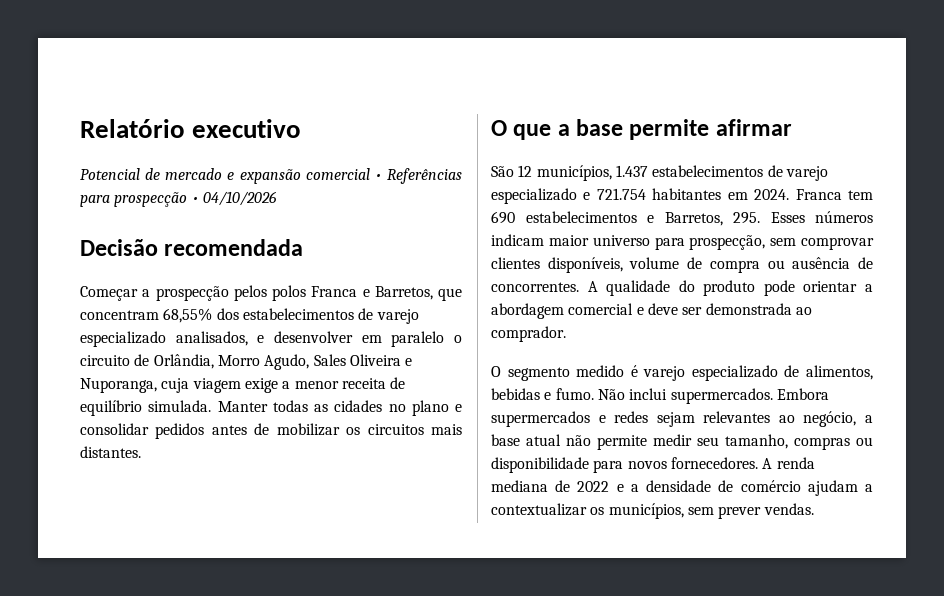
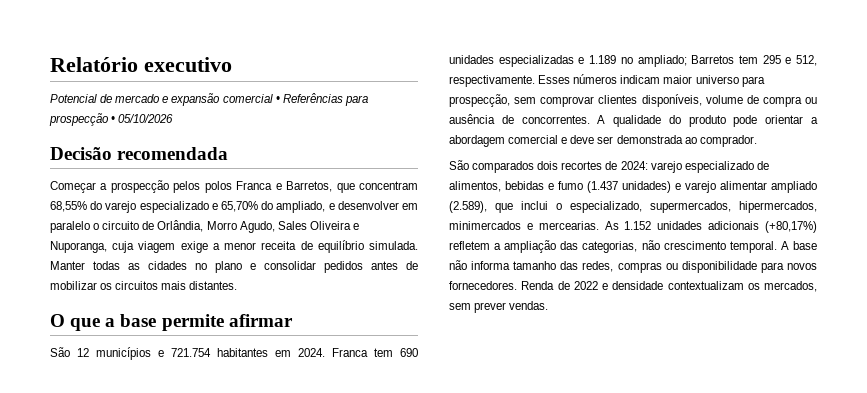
[202,191,277,206] 04/10/2026 -> [118,114,174,123] 05/10/2026
[216,308,419,324] [80,331,248,347] dos estabelecimentos de varejo especializado analisados, -> [90,201,326,213] do varejo especializado e 65,70% do ampliado,
[536,165,828,181] [491,188,577,204] municípios, 1.437 estabelecimentos de varejo especializado -> [96,347,151,360] municípios
[525,211,760,226] estabelecimentos e Barretos, 295. -> [449,55,817,67] [449,75,535,87] unidades especializadas e 1.189 no ampliado; Barretos tem 295 e 512, respectivamente.
[491,365,638,381] O segmento medido é -> [449,160,648,173] São comparados dois recortes de 2024:
[555,388,829,404] [491,411,873,427] [491,434,788,450] fumo. Não inclui supermercados. Embora supermercados e redes sejam relevantes ao negócio, a base atual não permite medir seu tamanho, -> [558,181,817,193] [449,201,817,213] [449,221,817,233] [449,240,817,253] [449,260,614,272] fumo (1.437 unidades) e varejo alimentar ampliado (2.589), que inclui o especializado, supermercados, hipermercados, minimercados e mercearias. As 1.152 unidades adicionais (+80,17%) refletem a ampliação das categorias, não crescimento temporal. A base não informa tamanho das redes,
[762,457,815,469] [491,480,873,496] [491,503,684,519] A renda mediana de 2022 e a densidade de comércio ajudam a contextualizar os municípios, -> [521,281,817,292] Renda de 2022 e densidade contextualizam os mercados,

